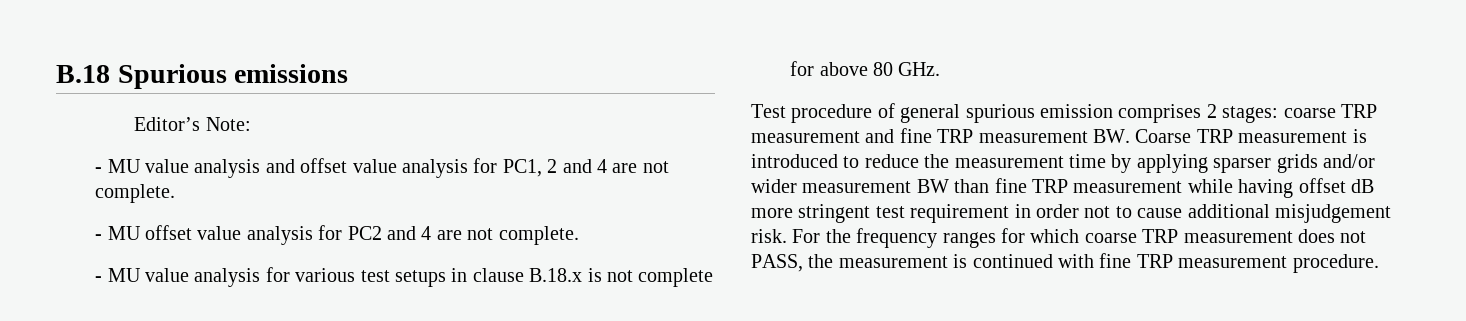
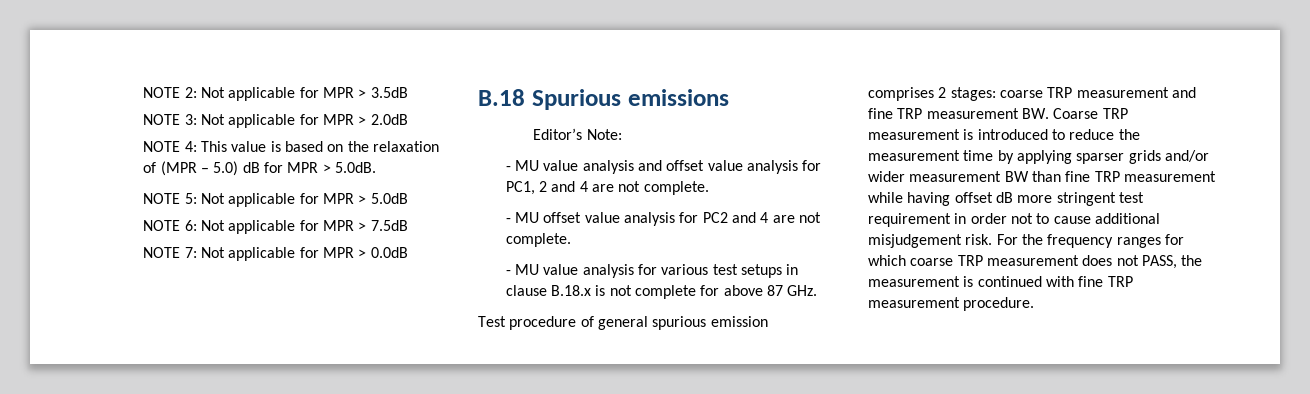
(56, 74) none -> [143,87,408,101] [143,114,408,128] [143,141,439,152] [143,161,376,176] [143,193,408,207] [143,220,408,234] [143,247,408,261] NOTE 2: Not applicable for MPR > 3.5dB // NOTE 3: Not applicable for MPR > 2.0dB // NOTE 4: This value is based on the relaxation of (MPR – 5.0) dB for MPR > 5.0dB. // NOTE 5: Not applicable for MPR > 5.0dB // NOTE 6: Not applicable for MPR > 7.5dB // NOTE 7: Not applicable for MPR > 0.0dB //
[872,62,893,76] 80 -> [766,285,783,296] 87

